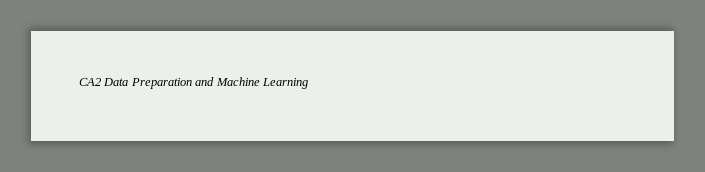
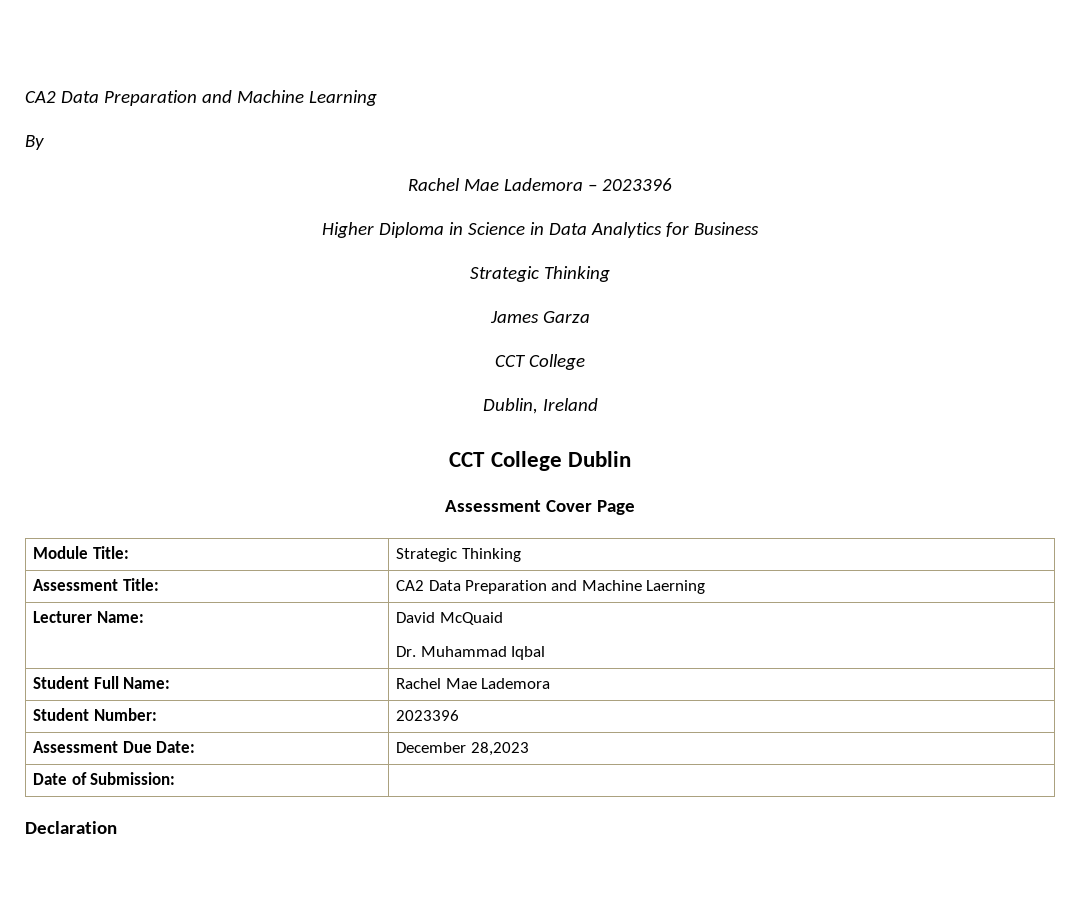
(308, 83) none -> [25,135,44,150] [408,178,672,191] [322,222,759,238] [470,266,610,282] [489,311,590,323] [495,354,585,370] [482,398,598,414] [449,451,631,471] [445,500,635,515] [33,546,129,559] [396,548,521,562] [33,578,159,591] [396,580,706,594] [33,611,144,623] [396,612,503,625] [396,646,546,660] [33,676,171,689] [396,678,551,689] [33,708,157,721] [396,710,460,721] [33,741,196,753] [396,742,529,756] [33,772,176,785] [25,821,117,834] // By // Rachel Mae Lademora – 2023396 // Higher Diploma in Science in Data Analytics for Business // Strategic Thinking // James Garza // CCT College // Dublin, Ireland // CCT College Dublin // Assessment Cover Page // Module Title: | Strategic Thinking // Assessment Title: | CA2 Data Preparation and Machine Laerning // Lecturer Name: | David McQuaid // Dr. Muhammad Iqbal // Student Full Name: | Rachel Mae Lademora // Student Number: | 2023396 // Assessment Due Date: | December 28,2023 // Date of Submission: | // Declaration

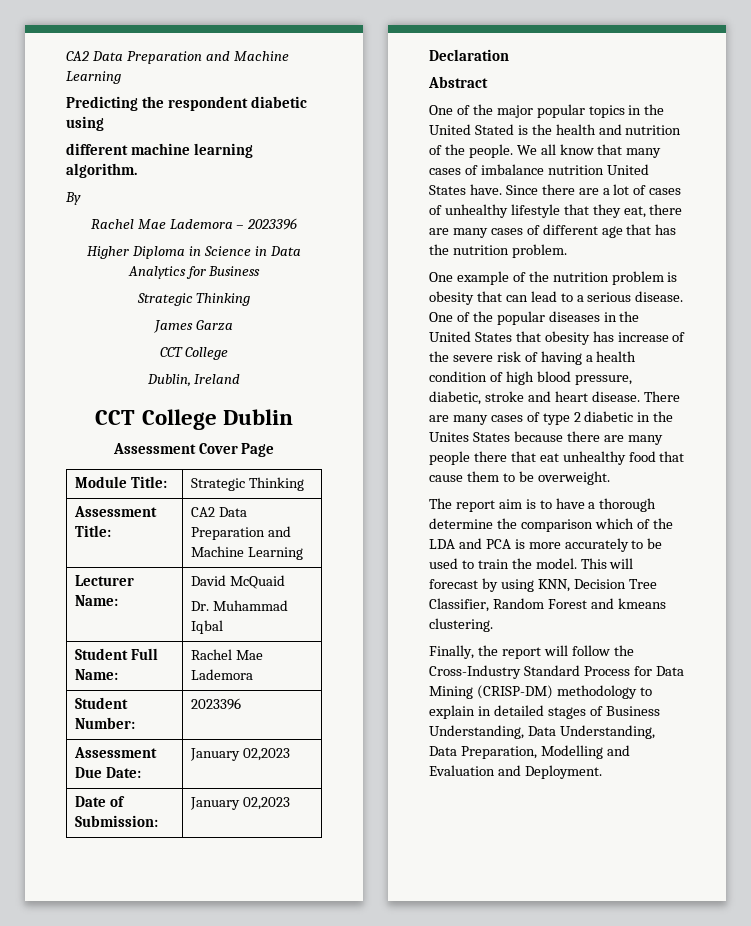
[25,90,377,106] CA2 Data Preparation and Machine Learning -> [66,51,289,64] [66,71,121,84] [66,96,307,111] [66,116,104,131] [66,143,253,158] [66,163,137,178] CA2 Data Preparation and Machine Learning // Predicting the respondent diabetic using // different machine learning algorithm.
[646,580,706,594] Laerning -> [248,547,304,560] Learning
[396,742,529,756] December 28,2023 -> [190,748,291,761] January 02,2023
(176, 778) none -> [190,797,291,810] January 02,2023
(117, 827) none -> [428,76,488,88] [429,104,665,118] [429,124,682,135] [429,144,662,158] [429,164,649,175] [429,184,682,195] [429,204,683,218] [429,224,677,238] [429,244,567,258] [429,271,678,285] [429,291,684,305] [429,311,640,325] [429,331,686,345] [429,351,637,365] [429,371,632,385] [429,391,680,405] [429,411,674,425] [429,431,663,445] [429,451,685,465] [429,471,610,485] [429,498,657,512] [429,518,673,532] [429,538,663,552] [429,558,634,569] [429,578,657,592] [429,598,666,612] [429,618,493,632] [429,645,634,659] [429,665,684,679] [429,685,652,699] [429,705,660,719] [429,725,655,739] [429,745,630,759] [429,765,602,779] // Abstract // One of the major popular topics in the United Stated is the health and nutrition of the people. We all know that many cases of imbalance nutrition United States have. Since there are a lot of cases of unhealthy lifestyle that they eat, there are many cases of different age that has the nutrition problem. // One example of the nutrition problem is obesity that can lead to a serious disease. One of the popular diseases in the United States that obesity has increase of the severe risk of having a health condition of high blood pressure, diabetic, stroke and heart disease. There are many cases of type 2 diabetic in the Unites States because there are many people there that eat unhealthy food that cause them to be overweight. // The report aim is to have a thorough determine the comparison which of the LDA and PCA is more accurately to be used to train the model. This will forecast by using KNN, Decision Tree Classifier, Random Forest and kmeans clustering. // Finally, the report will follow the Cross-Industry Standard Process for Data Mining (CRISP-DM) methodology to explain in detailed stages of Business Understanding, Data Understanding, Data Preparation, Modelling and Evaluation and Deployment.

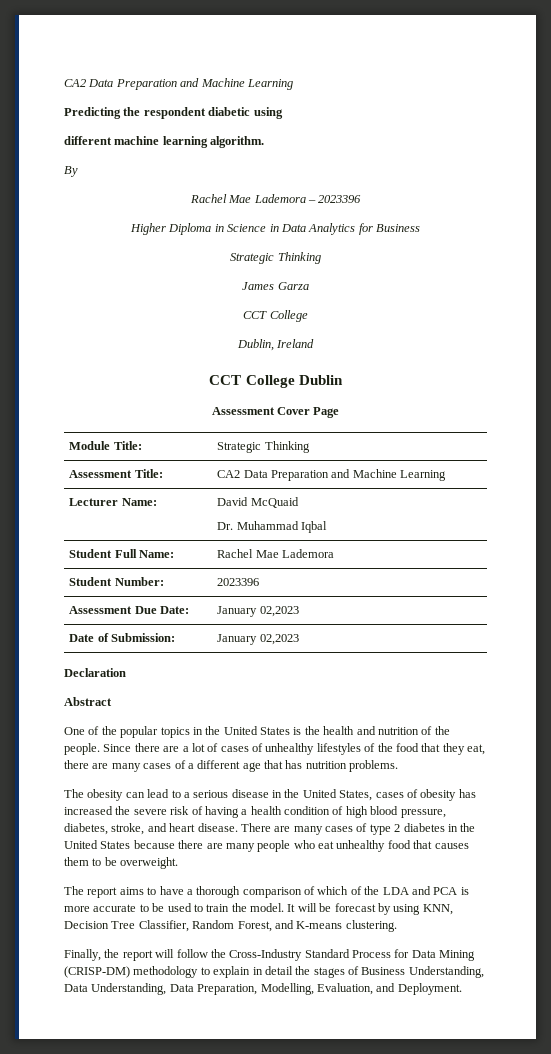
[496,105,533,118] major -> (117, 730) none
[474,124,514,135] Stated -> [260,727,290,735] States
[516,144,662,158] [429,164,649,175] [429,184,502,195] We all know that many cases of imbalance nutrition United States have. -> (100, 749) none
[510,204,560,218] lifestyle -> [316,743,419,755] lifestyles of the food
(540, 230) none -> [187,763,194,769] a
[429,244,567,258] [429,271,678,285] [429,291,502,305] the nutrition problem. // One example of the nutrition problem is obesity that -> [305,760,399,772] [64,789,124,801] nutrition problems. // The obesity
[635,291,684,302] [429,311,640,325] [429,331,686,345] disease. One of the popular diseases in the United States that obesity has increase of -> [231,789,476,801] [64,806,113,815] disease in the United States, cases of obesity has increased
[429,391,524,405] diabetic, stroke -> [64,823,145,835] diabetes, stroke,
[584,411,674,422] [429,432,469,442] diabetic in the Unites -> [403,823,476,832] [64,840,98,849] diabetes in the United
[473,451,536,462] there that -> [293,840,315,849] who
[429,475,463,482] cause -> [434,843,469,849] causes
[498,499,536,509] aim is -> [119,887,144,895] aims
[429,518,593,532] determine the comparison -> [242,886,315,898] comparison of
[564,538,629,552] accurately -> [93,904,137,912] accurate
[580,558,634,569] This will -> [287,903,332,912] It will be
[547,598,666,609] Forest and kmeans -> [237,920,343,932] Forest, and K-means
[493,705,544,716] detailed -> [264,966,311,975] detail the
[540,745,630,759] [429,765,495,776] Modelling and Evaluation -> [260,983,373,995] Modelling, Evaluation,

